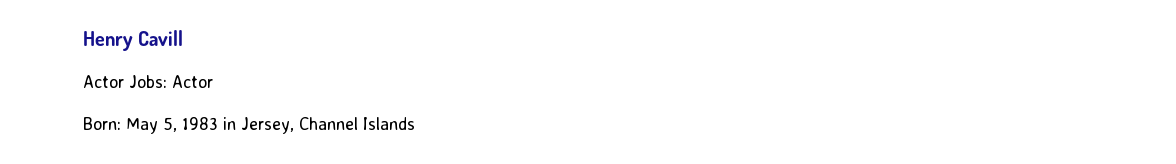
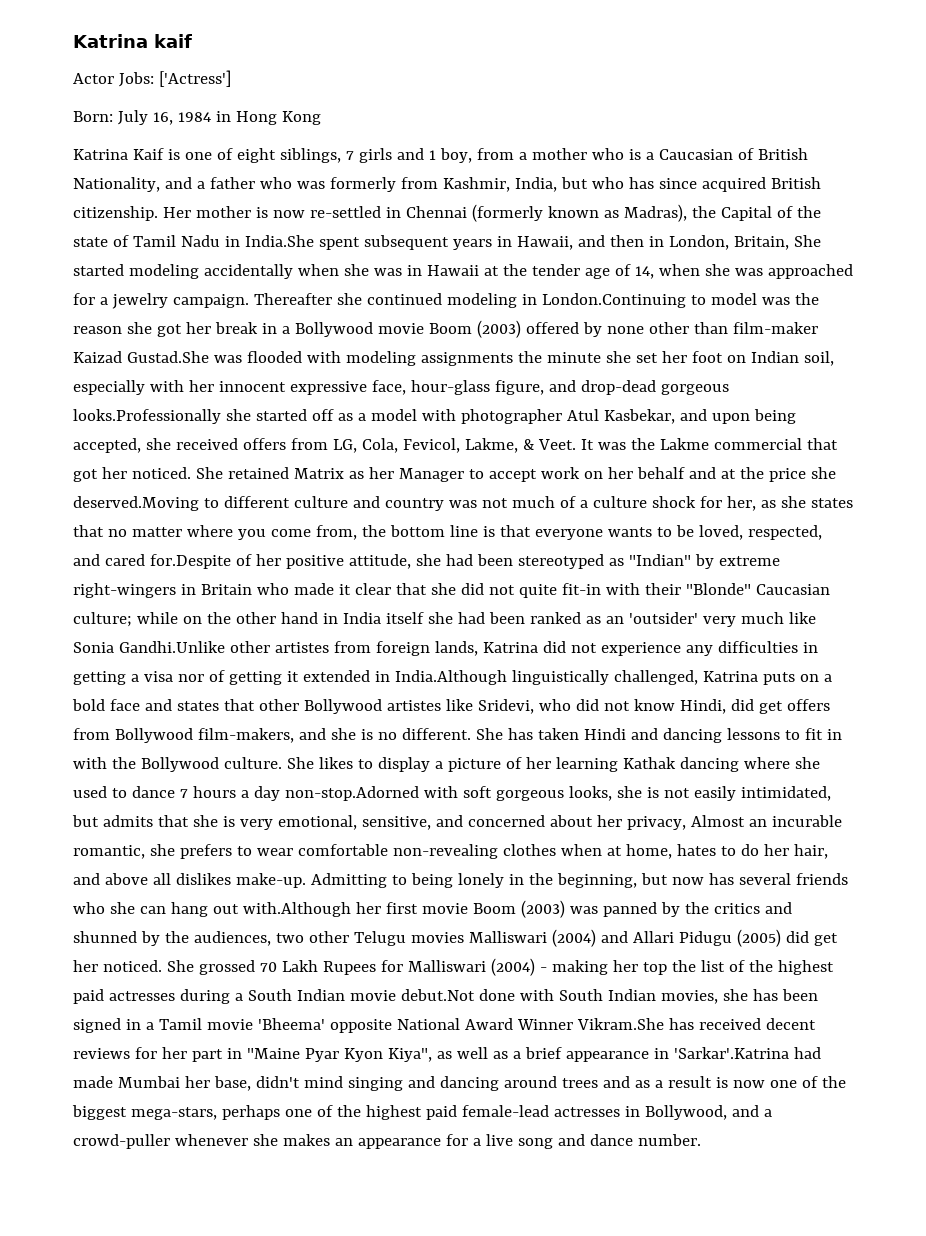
[83,30,184,51] Henry Cavill -> [73,34,192,48] Katrina kaif
[172,75,213,88] Actor -> [158,70,231,87] ['Actress']
[126,117,415,134] May 5, 1983 in Jersey, Channel Islands -> [117,110,321,125] [73,148,808,163] [73,177,821,192] [73,204,821,222] [73,235,821,250] [73,264,853,279] [73,293,819,309] [73,320,818,338] [73,351,834,366] [73,380,729,395] [73,409,796,424] [73,438,838,453] [73,467,836,482] [73,496,853,511] [73,525,822,540] [73,554,780,569] [73,583,830,598] [73,612,816,627] [73,641,818,656] [73,670,832,685] [72,699,830,714] [73,728,842,743] [73,757,820,772] [73,786,831,801] [72,815,842,830] [73,844,828,859] [73,873,848,888] [73,900,792,918] [73,929,838,947] [73,958,834,976] [73,989,818,1004] [73,1018,816,1033] [73,1047,821,1062] [73,1076,846,1091] [72,1105,772,1120] [73,1134,701,1149] July 16, 1984 in Hong Kong // Katrina Kaif is one of eight siblings, 7 girls and 1 boy, from a mother who is a Caucasian of British Nationality, and a father who was formerly from Kashmir, India, but who has since acquired British citizenship. Her mother is now re-settled in Chennai (formerly known as Madras), the Capital of the state of Tamil Nadu in India.She spent subsequent years in Hawaii, and then in London, Britain, She started modeling accidentally when she was in Hawaii at the tender age of 14, when she was approached for a jewelry campaign. Thereafter she continued modeling in London.Continuing to model was the reason she got her break in a Bollywood movie Boom (2003) offered by none other than film-maker Kaizad Gustad.She was flooded with modeling assignments the minute she set her foot on Indian soil, especially with her innocent expressive face, hour-glass figure, and drop-dead gorgeous looks.Professionally she started off as a model with photographer Atul Kasbekar, and upon being accepted, she received offers from LG, Cola, Fevicol, Lakme, & Veet. It was the Lakme commercial that got her noticed. She retained Matrix as her Manager to accept work on her behalf and at the price she deserved.Moving to different culture and country was not much of a culture shock for her, as she states that no matter where you come from, the bottom line is that everyone wants to be loved, respected, and cared for.Despite of her positive attitude, she had been stereotyped as "Indian" by extreme right-wingers in Britain who made it clear that she did not quite fit-in with their "Blonde" Caucasian culture; while on the other hand in India itself she had been ranked as an 'outsider' very much like Sonia Gandhi.Unlike other artistes from foreign lands, Katrina did not experience any difficulties in getting a visa nor of getting it extended in India.Although linguistically challenged, Katrina puts on a bold face and states that other Bollywood artistes like Sridevi, who did not know Hindi, did get offers from Bollywood film-makers, and she is no different. She has taken Hindi and dancing lessons to fit in with the Bollywood culture. She likes to display a picture of her learning Kathak dancing where she used to dance 7 hours a day non-stop.Adorned with soft gorgeous looks, she is not easily intimidated, but admits that she is very emotional, sensitive, and concerned about her privacy, Almost an incurable romantic, she prefers to wear comfortable non-revealing clothes when at home, hates to do her hair, and above all dislikes make-up. Admitting to being lonely in the beginning, but now has several friends who she can hang out with.Although her first movie Boom (2003) was panned by the critics and shunned by the audiences, two other Telugu movies Malliswari (2004) and Allari Pidugu (2005) did get her noticed. She grossed 70 Lakh Rupees for Malliswari (2004) - making her top the list of the highest paid actresses during a South Indian movie debut.Not done with South Indian movies, she has been signed in a Tamil movie 'Bheema' opposite National Award Winner Vikram.She has received decent reviews for her part in "Maine Pyar Kyon Kiya", as well as a brief appearance in 'Sarkar'.Katrina had made Mumbai her base, didn't mind singing and dancing around trees and as a result is now one of the biggest mega-stars, perhaps one of the highest paid female-lead actresses in Bollywood, and a crowd-puller whenever she makes an appearance for a live song and dance number.

